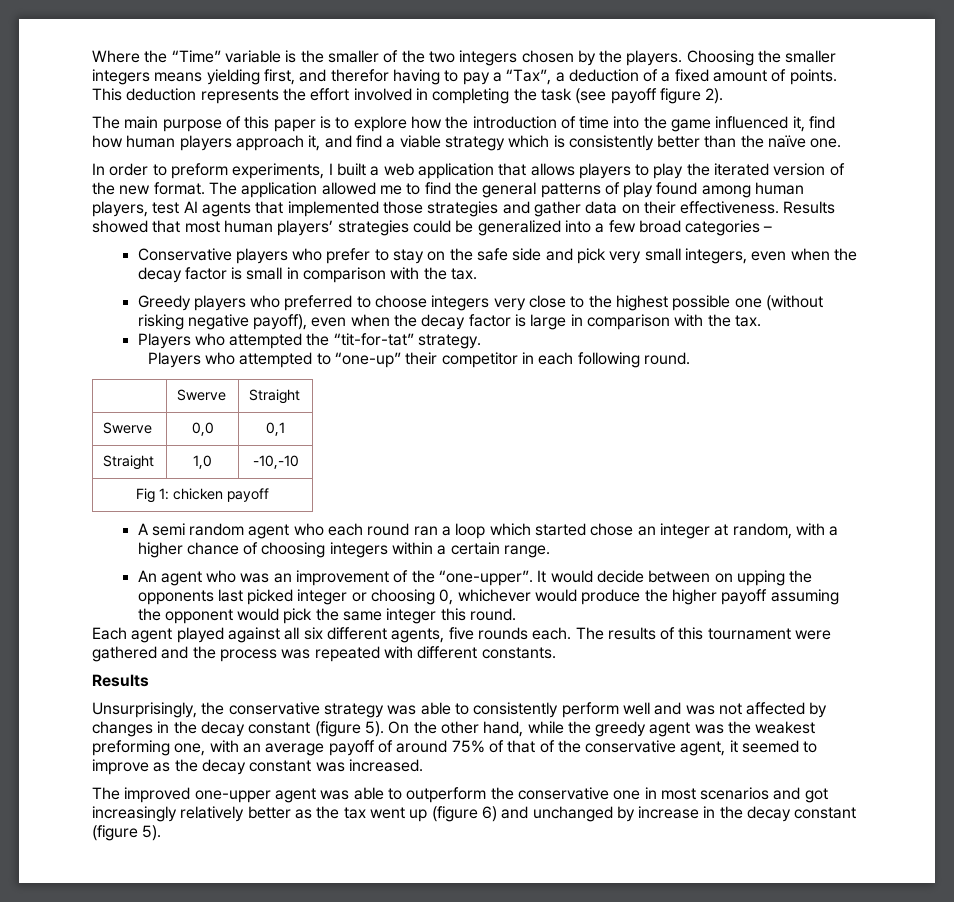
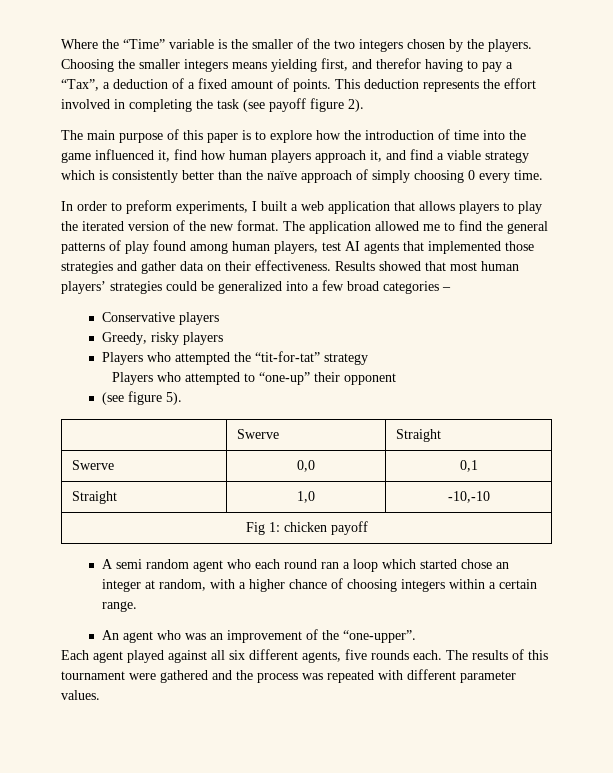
[810,138,842,148] one. -> [301,169,543,183] approach of simply choosing 0 every time.
[292,248,857,264] [137,267,478,283] [137,295,823,311] [137,314,761,330] who prefer to stay on the safe side and pick very small integers, even when the decay factor is small in comparison with the tax. // Greedy players who preferred to choose integers very close to the highest possible one (without risking negative payoff), even when the decay factor is large in comparison with the tax. -> [102,332,224,345] // Greedy, risky players
[418,334,482,349] strategy. -> [324,353,369,365] strategy
[441,352,690,368] competitor in each following round. -> [344,373,397,385] [102,391,183,405] opponent // (see figure 5).
[537,570,813,586] [137,589,839,605] [137,608,517,624] It would decide between on upping the opponents last picked integer or choosing 0, whichever would produce the higher payoff assuming the opponent would pick the same integer this round. -> (417, 636) none
[481,647,556,659] [92,674,149,687] [92,702,828,718] [92,721,816,737] [92,740,818,756] [92,759,423,775] [92,787,828,803] [92,806,857,822] [92,825,162,841] constants. // Results // Unsurprisingly, the conservative strategy was able to consistently perform well and was not affected by changes in the decay constant (figure 5). On the other hand, while the greedy agent was the weakest preforming one, with an average payoff of around 75% of that of the conservative agent, it seemed to improve as the decay constant was increased. // The improved one-upper agent was able to outperform the conservative one in most scenarios and got increasingly relatively better as the tax went up (figure 6) and unchanged by increase in the decay constant (figure 5). -> [460,671,516,683] [61,690,100,700] parameter values.

